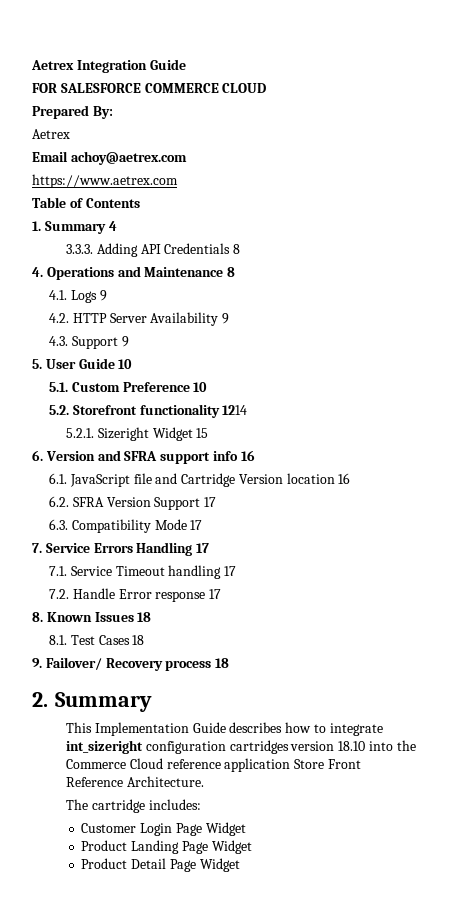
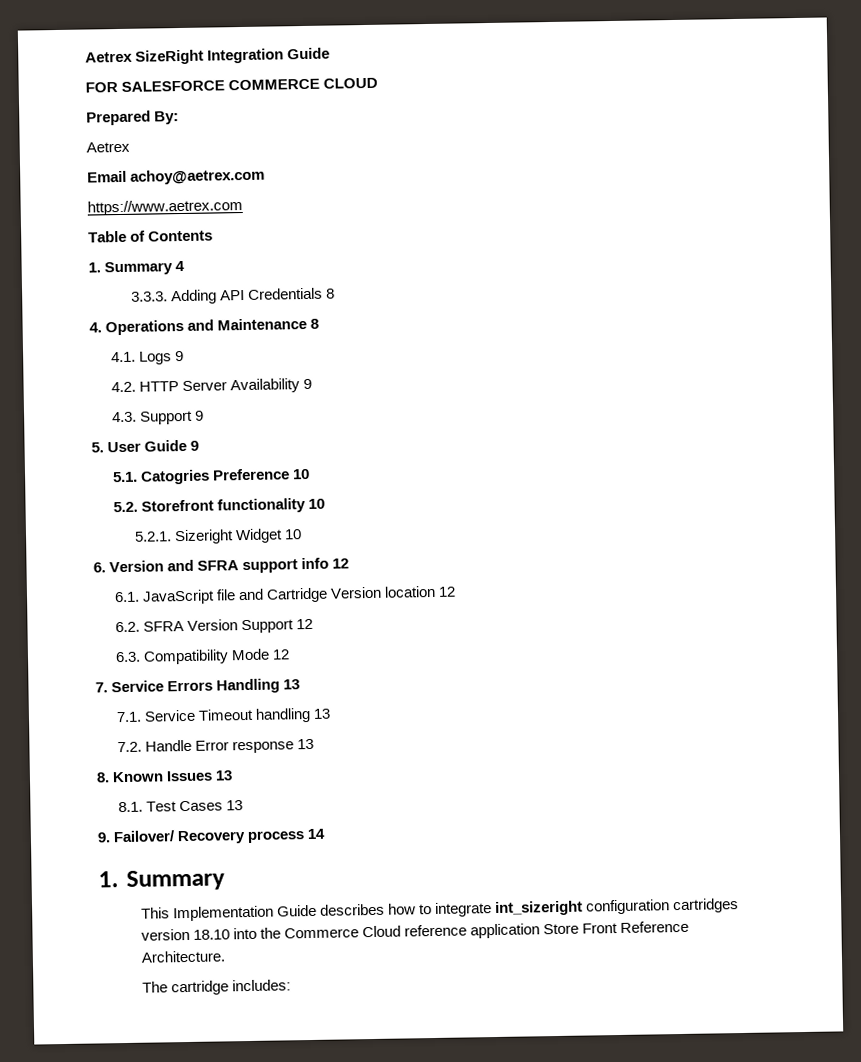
[31,60,74,70] Aetrex -> [85,49,205,65] Aetrex SizeRight
[118,359,133,369] 10 -> [190,440,200,451] 9
[71,382,120,392] Custom -> [139,469,210,485] Catogries
[222,405,248,415] 1214 -> [307,498,325,509] 10
[196,428,209,438] 15 -> [283,529,302,540] 10
[240,450,255,461] 16 -> [332,558,350,569] 12
[338,473,351,484] 16 -> [438,586,457,597] 12
[204,497,217,507] 17 -> [296,618,314,630] 12
[190,520,203,530] 17 -> [271,649,290,660] 12
[196,543,210,553] 17 -> [283,679,301,690] 13
[224,566,237,576] 17 -> [313,708,332,719] 13
[209,589,222,599] 17 -> [297,738,315,750] 13
[137,612,152,622] 18 -> [215,770,234,781] 13
[132,635,145,645] 18 -> [225,800,243,811] 13
[215,658,230,668] [32,692,48,707] 18 // 2. -> [307,828,326,840] [98,871,119,888] 14 // 1.
[81,822,246,836] [81,840,252,854] [81,858,240,872] // Customer Login Page Widget // Product Landing Page Widget // Product Detail Page Widget -> (291, 985) none

